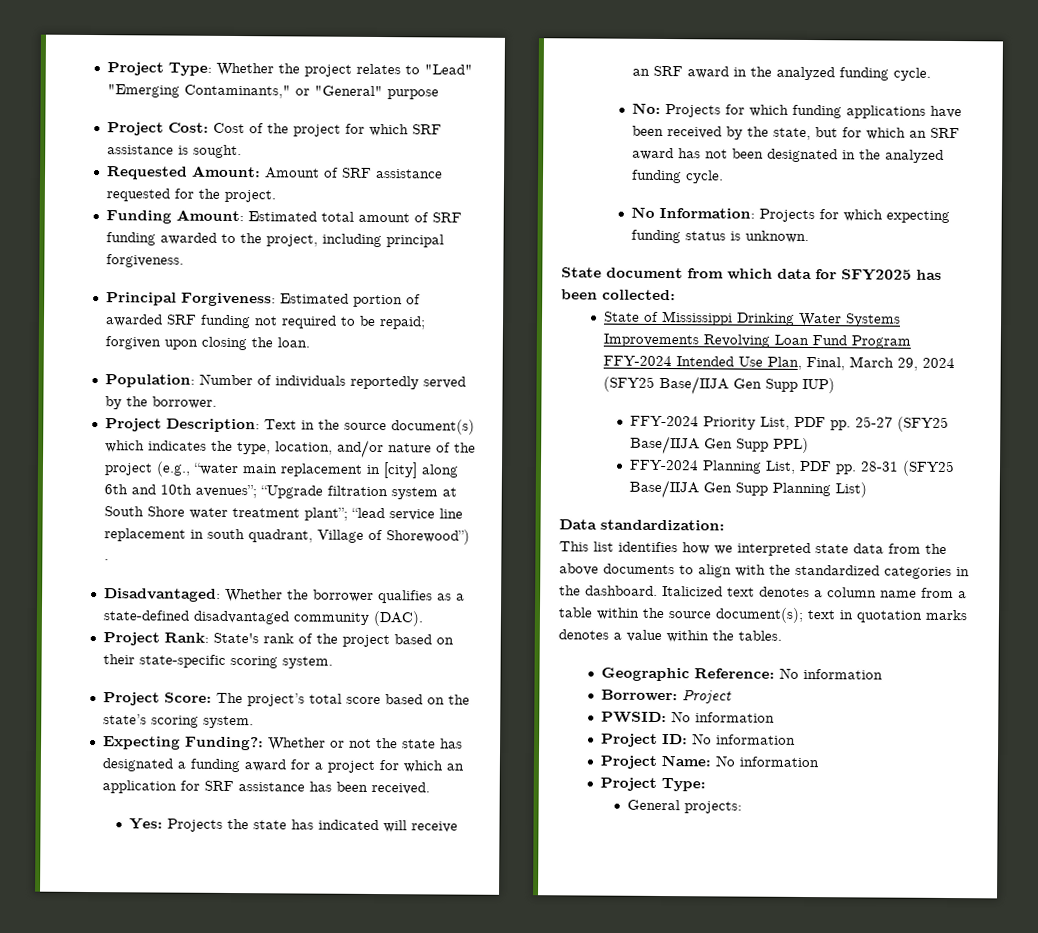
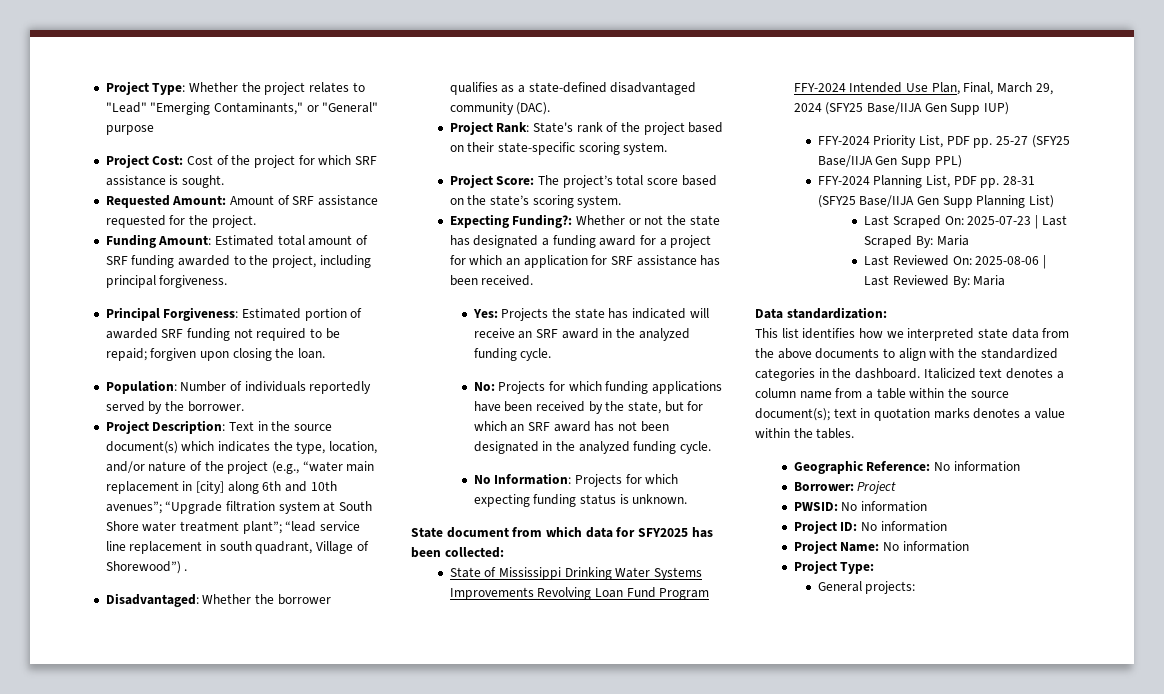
(867, 490) none -> [864,215,1067,229] [864,235,969,248] [864,255,1046,269] [864,275,1006,288] // Last Scraped On: 2025-07-23 | Last Scraped By: Maria // Last Reviewed On: 2025-08-06 | Last Reviewed By: Maria

